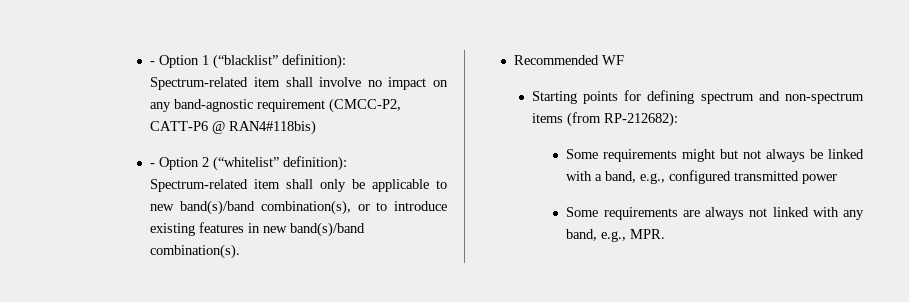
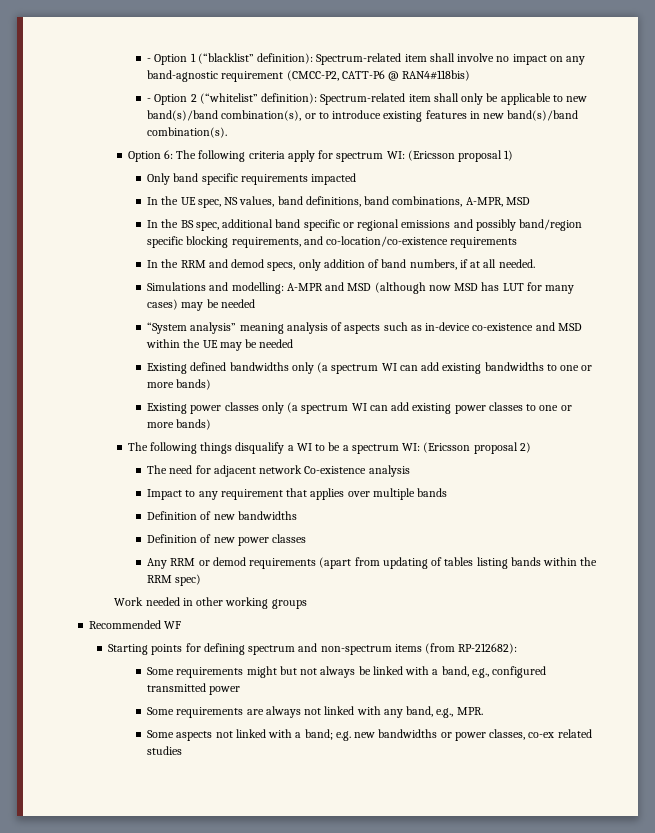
(241, 251) none -> [127,150,514,162] [147,173,357,185] [147,196,530,208] [147,219,583,231] [147,236,518,248] [147,259,535,271] [147,282,575,294] [147,299,255,311] [147,322,582,334] [146,339,294,351] [147,362,593,374] [147,379,212,390] [147,402,572,414] [147,419,212,430] [127,442,531,454] [147,465,410,477] [147,488,448,500] [147,511,297,520] [147,534,307,546] [147,557,598,569] [147,574,202,586] [114,597,307,609] // Option 6: The following criteria apply for spectrum WI: (Ericsson proposal 1) // Only band specific requirements impacted // In the UE spec, NS values, band definitions, band combinations, A-MPR, MSD // In the BS spec, additional band specific or regional emissions and possibly band/region specific blocking requirements, and co-location/co-existence requirements // In the RRM and demod specs, only addition of band numbers, if at all needed. // Simulations and modelling: A-MPR and MSD (although now MSD has LUT for many cases) may be needed // “System analysis” meaning analysis of aspects such as in-device co-existence and MSD within the UE may be needed // Existing defined bandwidths only (a spectrum WI can add existing bandwidths to one or more bands) // Existing power classes only (a spectrum WI can add existing power classes to one or more bands) // The following things disqualify a WI to be a spectrum WI: (Ericsson proposal 2) // The need for adjacent network Co-existence analysis // Impact to any requirement that applies over multiple bands // Definition of new bandwidths // Definition of new power classes // Any RRM or demod requirements (apart from updating of tables listing bands within the RRM spec) // Work needed in other working groups
(666, 234) none -> [147,729,592,741] [147,746,183,755] // Some aspects not linked with a band; e.g. new bandwidths or power classes, co-ex related studies

